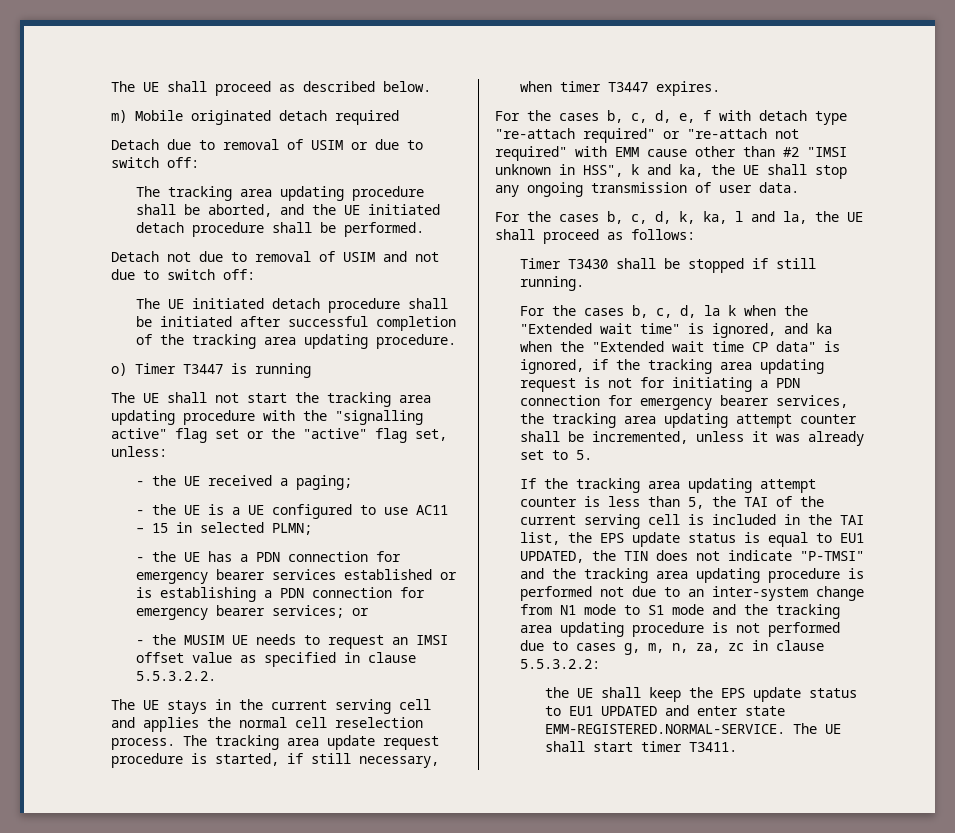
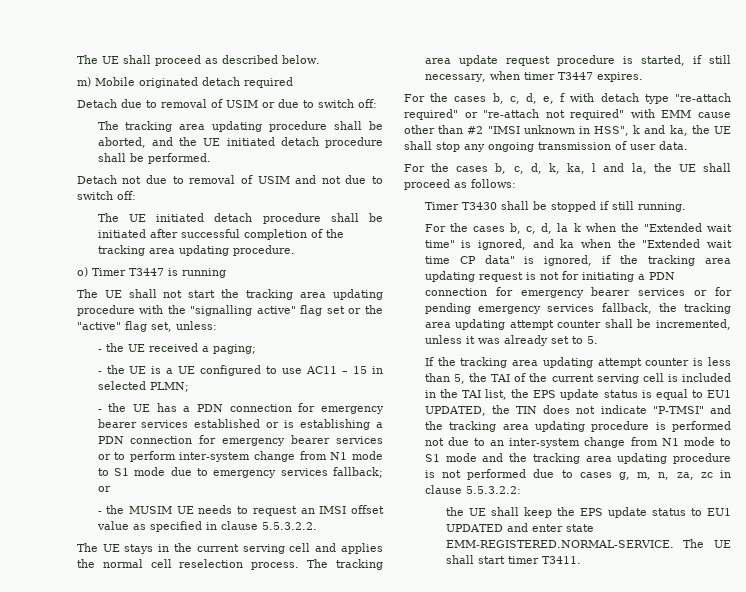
[272,605,345,618] services; -> [336,436,384,444] [97,451,383,462] [97,467,384,478] services or to perform inter-system change from N1 mode to S1 mode due to emergency services fallback;
[776,395,849,408] services, -> [638,287,732,296] [424,303,652,314] services or for pending emergency services fallback,

